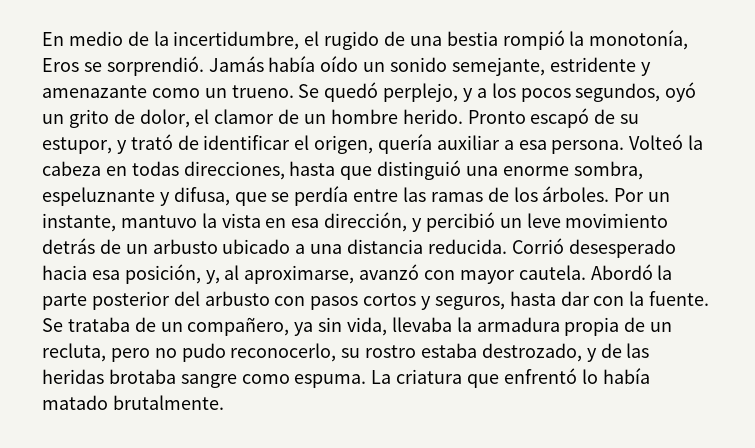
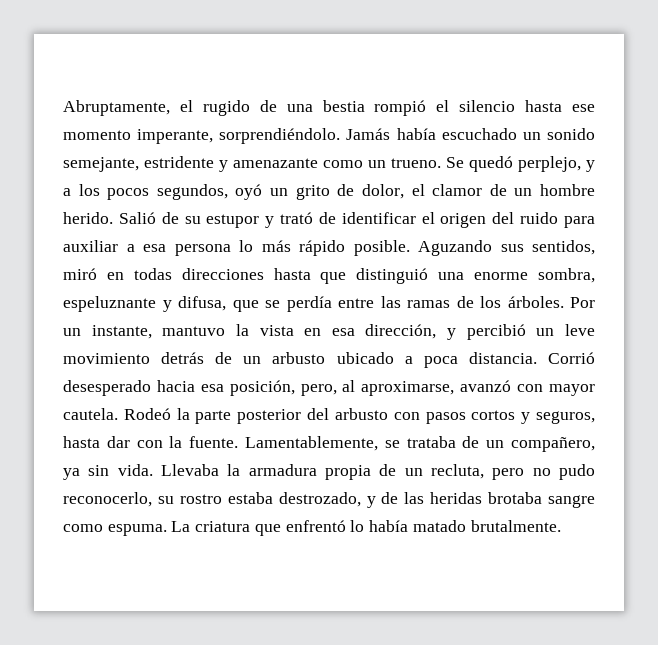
[42,31,300,50] En medio de la incertidumbre, -> [63,100,170,116] Abruptamente,
[569,30,689,50] [42,56,204,76] la monotonía, Eros se sorprendió. -> [436,100,595,112] [63,128,341,144] el silencio hasta ese momento imperante, sorprendiéndolo.
[320,56,359,72] oído -> [441,128,517,140] escuchado
[467,108,590,128] Pronto escapó -> [118,212,156,224] Salió
[42,137,112,154] estupor, -> [206,214,260,228] estupor
[314,134,704,154] [42,161,101,176] origen, quería auxiliar a esa persona. Volteó la cabeza -> [440,212,596,228] [63,240,595,256] [63,268,97,280] origen del ruido para auxiliar a esa persona lo más rápido posible. Aguzando sus sentidos, miró
[183,161,285,180] direcciones, -> [181,268,264,280] direcciones
[310,239,507,254] una distancia reducida. -> [423,352,537,368] poca distancia.
[205,270,220,284] y, -> [300,384,337,396] pero,
[590,264,653,280] Abordó -> [123,408,171,420] Rodeó
[42,318,63,332] Se -> [245,436,400,451] Lamentablemente, se
[347,317,452,336] vida, llevaba -> [117,464,219,476] vida. Llevaba

